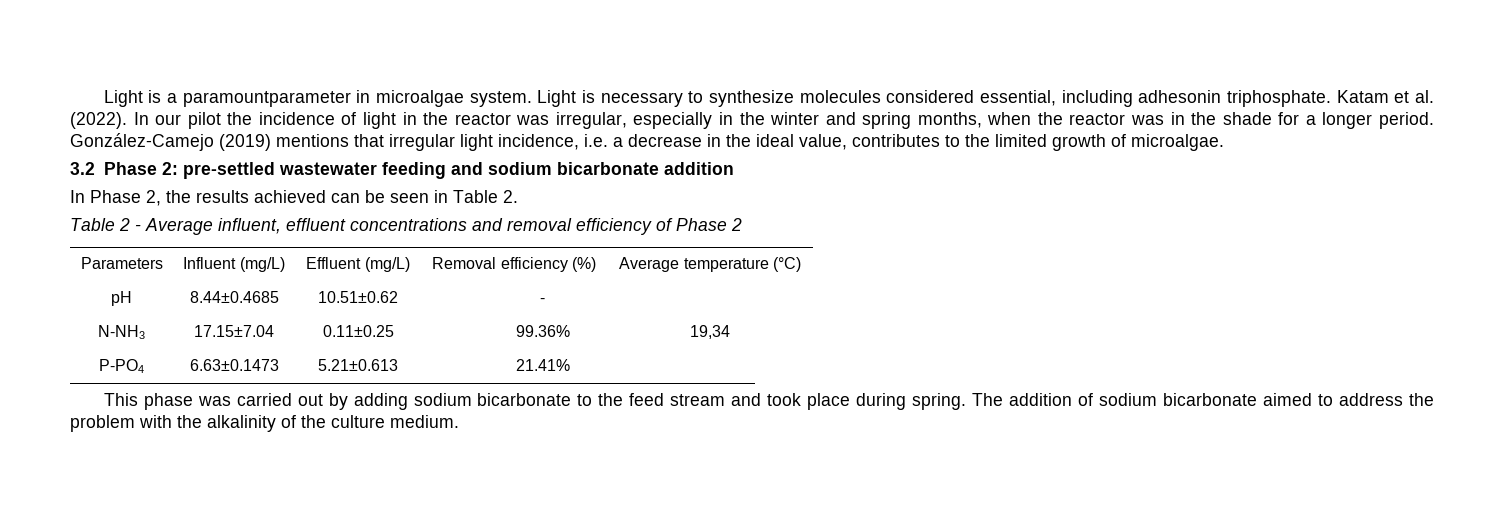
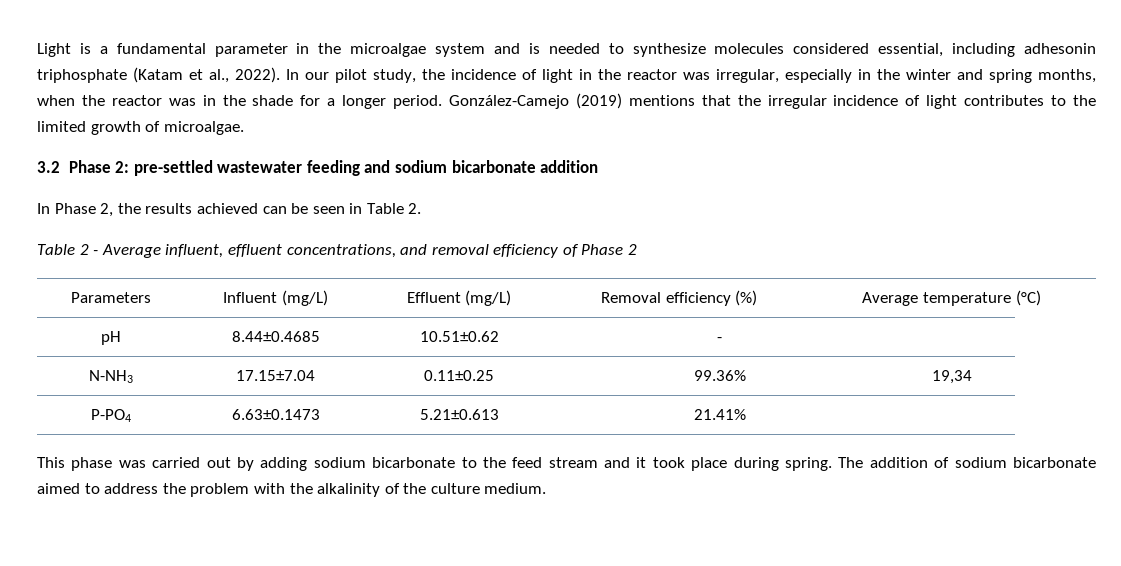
[182,90,683,107] paramountparameter in microalgae system. Light is necessary -> [116,43,600,57] fundamental parameter in the microalgae system and is needed
[1227,90,1434,107] [70,112,127,129] triphosphate. Katam et al. (2022). -> [37,67,280,83] triphosphate (Katam et al., 2022).
(221, 120) none -> [373,69,416,83] study,
[389,134,847,151] irregular light incidence, i.e. a decrease in the ideal value, -> [737,95,958,109] the irregular incidence of light
[350,218,467,231] concentrations -> [286,244,396,258] concentrations,
(762, 399) none -> [636,457,647,468] it

